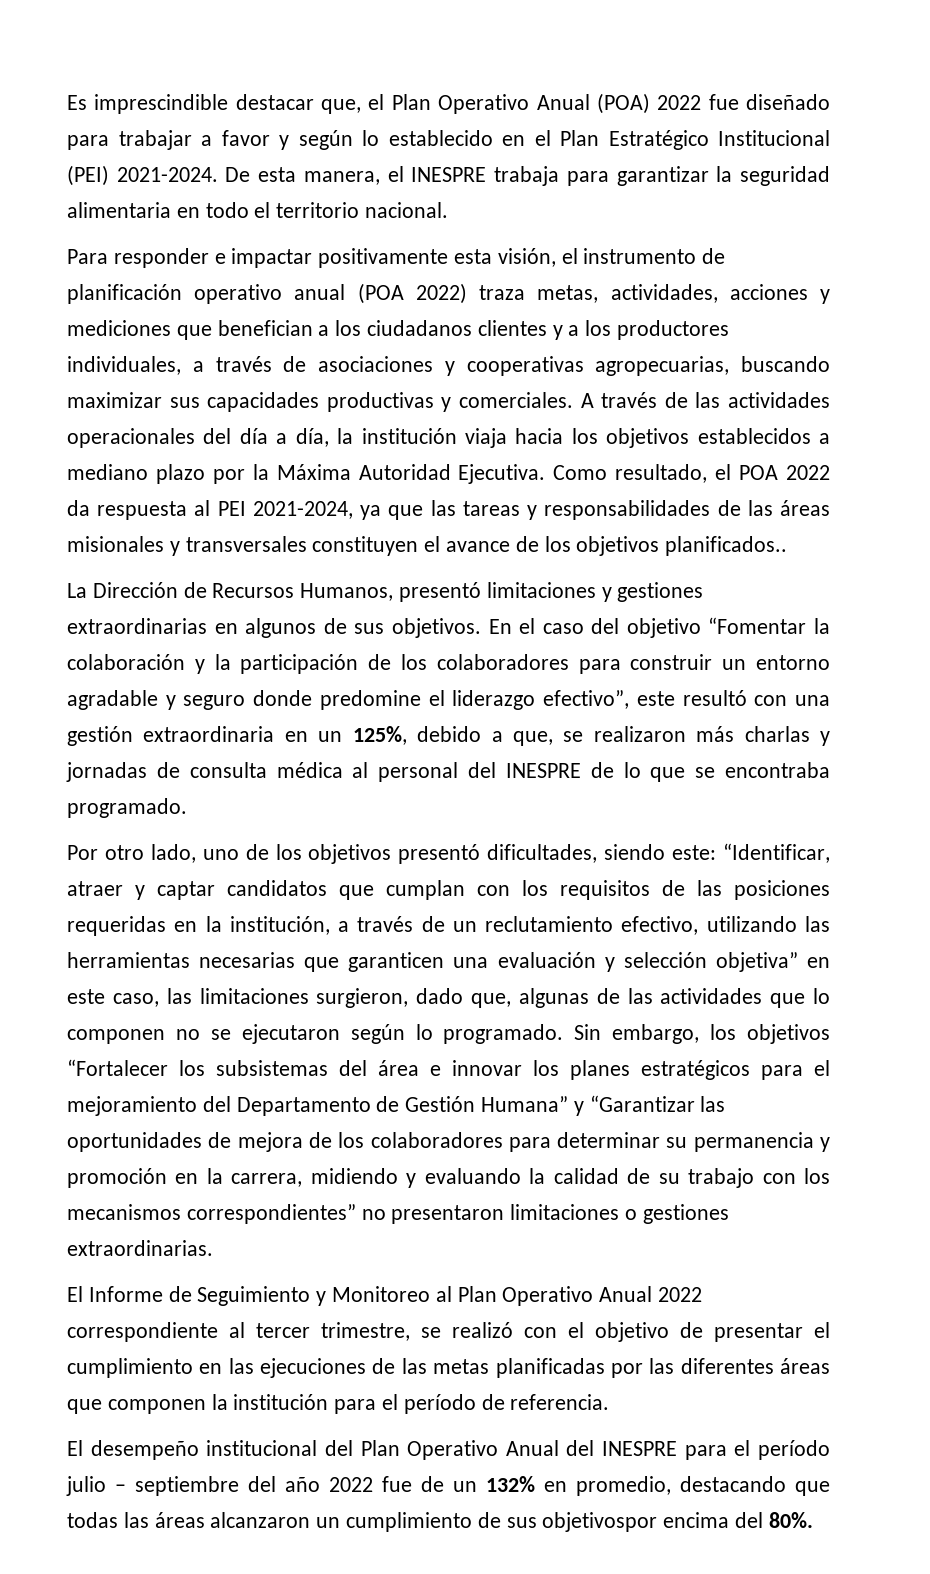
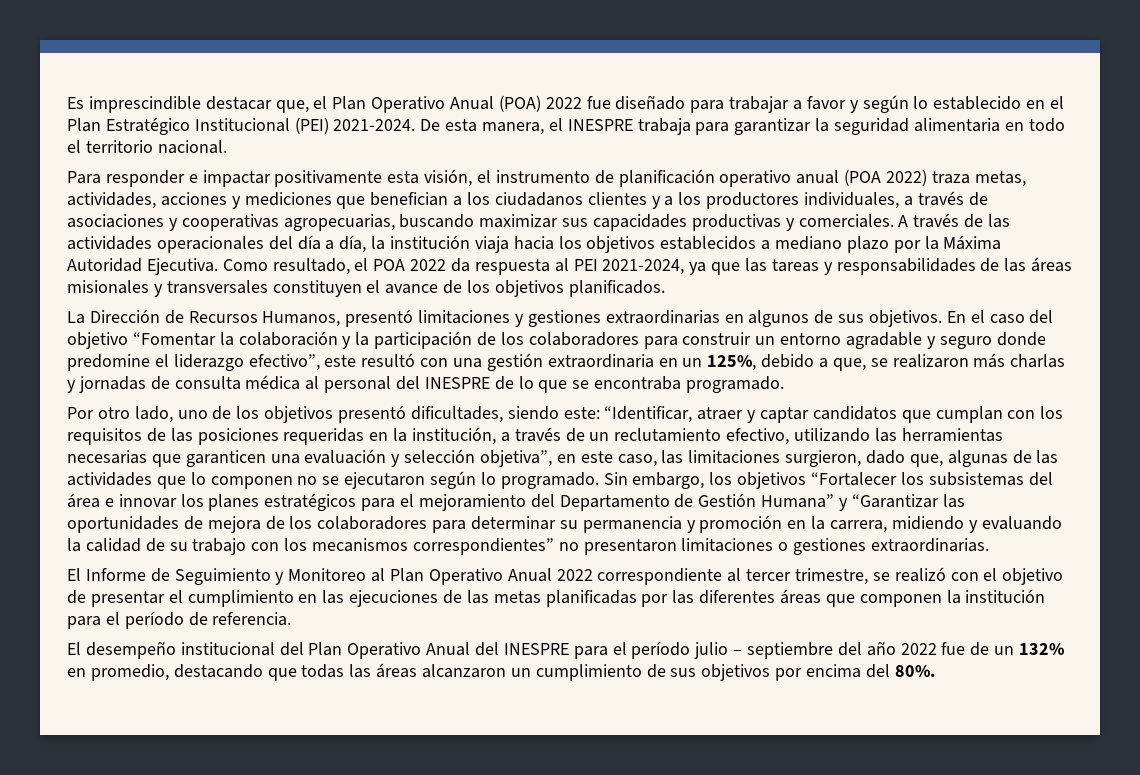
[665,536,788,556] planificados.. -> [568,280,665,297] planificados.
[715,952,798,972] objetiva” -> [480,450,553,467] objetiva”,
[542,1512,658,1532] objetivospor -> [701,664,803,681] objetivos por

